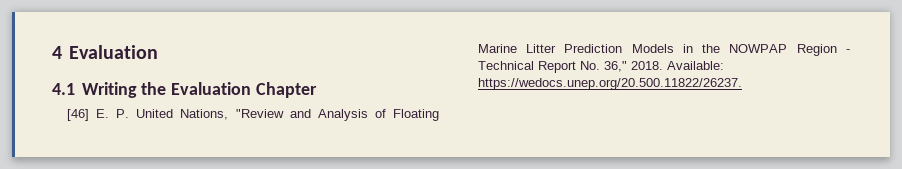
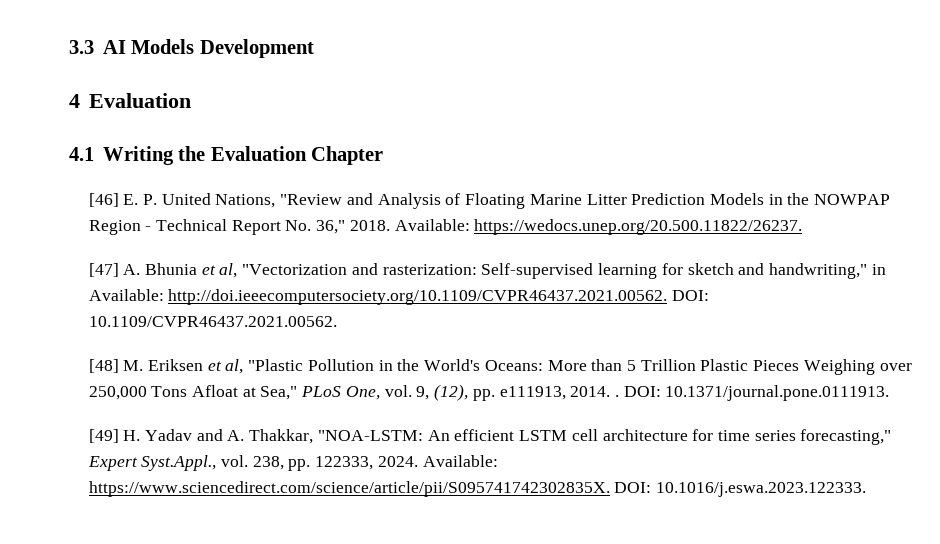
(52, 52) none -> [69,39,314,58] 3.3 AI Models Development //
(742, 84) none -> [88,263,886,279] [88,289,709,305] [88,316,337,327] [88,359,912,375] [88,384,890,401] [88,429,892,445] [87,455,498,471] [88,481,866,497] // [47] A. Bhunia et al, "Vectorization and rasterization: Self-supervised learning for sketch and handwriting," in Available: http://doi.ieeecomputersociety.org/10.1109/CVPR46437.2021.00562. DOI: 10.1109/CVPR46437.2021.00562. // [48] M. Eriksen et al, "Plastic Pollution in the World's Oceans: More than 5 Trillion Plastic Pieces Weighing over 250,000 Tons Afloat at Sea," PLoS One, vol. 9, (12), pp. e111913, 2014. . DOI: 10.1371/journal.pone.0111913. // [49] H. Yadav and A. Thakkar, "NOA-LSTM: An efficient LSTM cell architecture for time series forecasting," Expert Syst.Appl., vol. 238, pp. 122333, 2024. Available: https://www.sciencedirect.com/science/article/pii/S095741742302835X. DOI: 10.1016/j.eswa.2023.122333.

